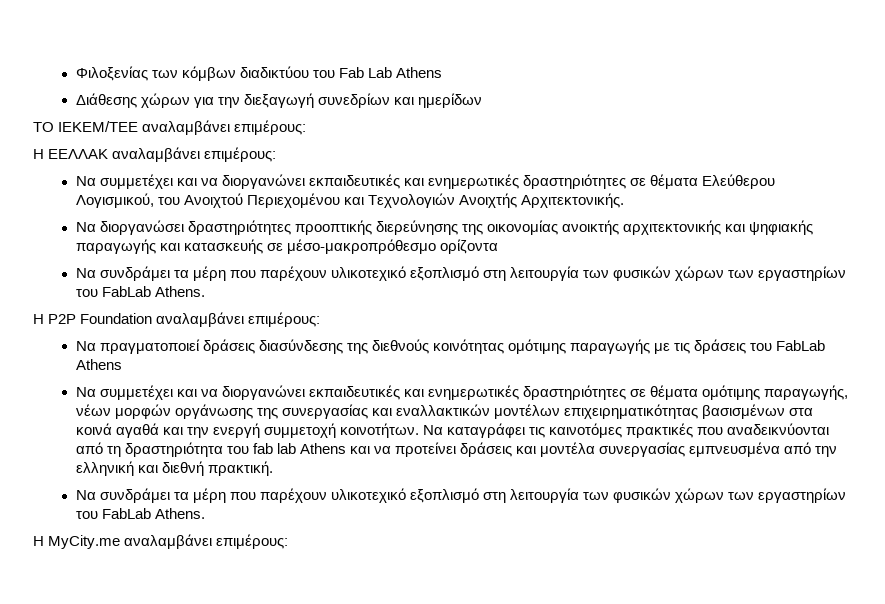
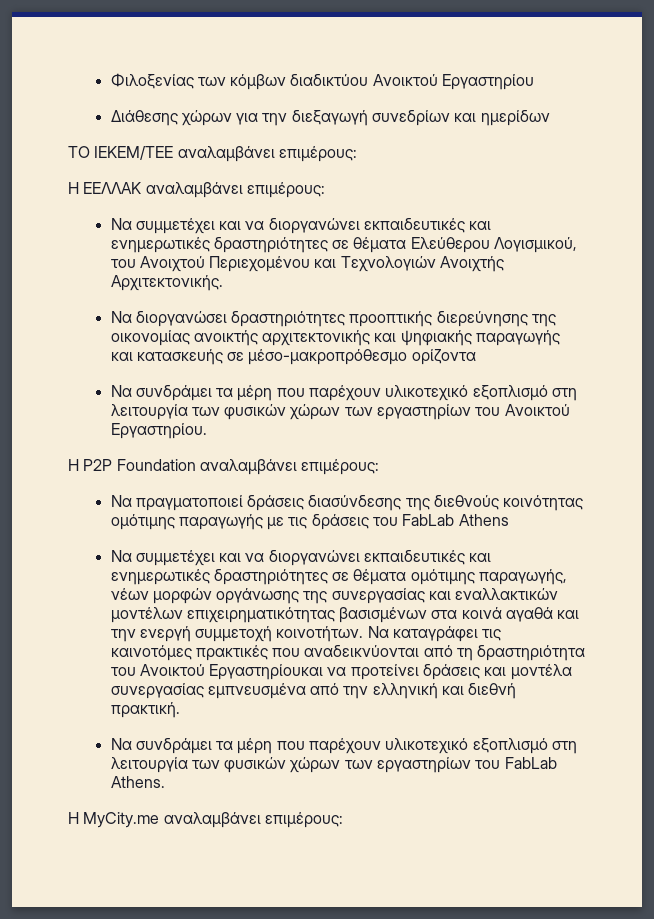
[312,67,442,78] του Fab Lab Athens -> [372,74,535,90] Ανοικτού Εργαστηρίου
[101,286,205,297] FabLab Athens. -> [504,404,570,416] [110,423,207,439] Ανοικτού Εργαστηρίου.
[252,443,370,454] fab lab Athens και -> [139,664,324,680] Ανοικτού Εργαστηρίουκαι

